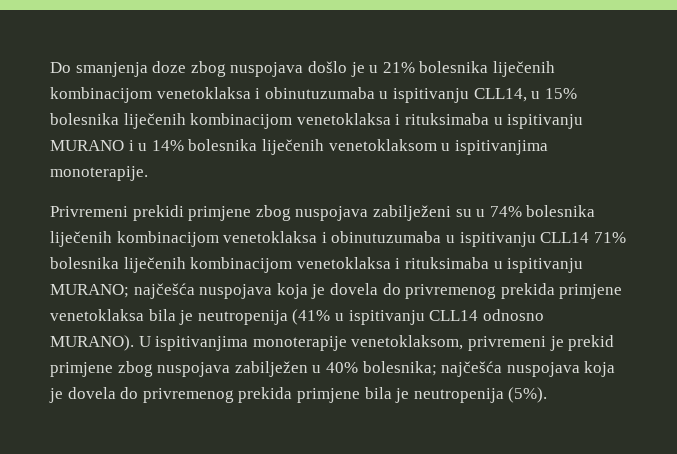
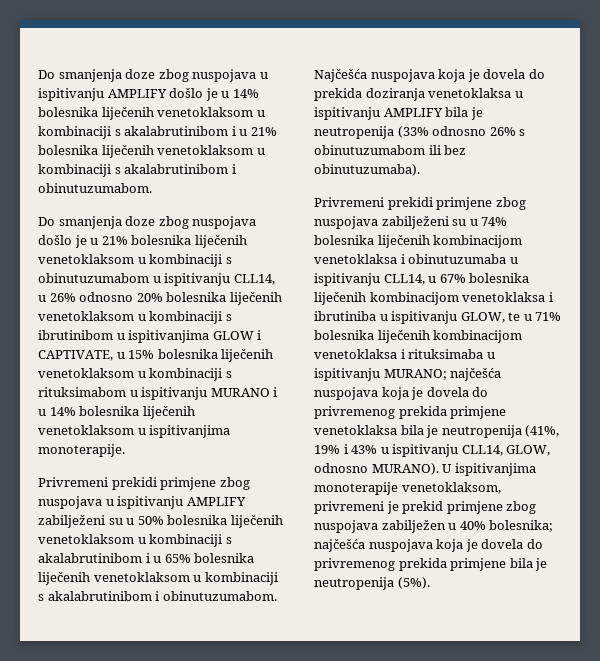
[50,61,304,77] Do smanjenja doze zbog nuspojava -> [38,69,268,82] [38,88,259,101] [38,107,265,120] [38,126,277,139] [38,145,265,158] [38,164,236,177] [38,183,152,193] [38,216,257,229] Do smanjenja doze zbog nuspojava u ispitivanju AMPLIFY došlo je u 14% bolesnika liječenih venetoklaksom u kombinaciji s akalabrutinibom i u 21% bolesnika liječenih venetoklaksom u kombinaciji s akalabrutinibom i obinutuzumabom. // Do smanjenja doze zbog nuspojava
[50,87,577,103] [50,113,489,129] kombinacijom venetoklaksa i obinutuzumaba u ispitivanju CLL14, u 15% bolesnika liječenih kombinacijom venetoklaksa i rituksimaba -> [38,254,232,267] [38,273,275,286] [38,292,282,305] [38,311,232,324] [38,330,262,343] [38,349,274,362] [38,368,232,381] [38,387,126,397] venetoklaksom u kombinaciji s obinutuzumabom u ispitivanju CLL14, u 26% odnosno 20% bolesnika liječenih venetoklaksom u kombinaciji s ibrutinibom u ispitivanjima GLOW i CAPTIVATE, u 15% bolesnika liječenih venetoklaksom u kombinaciji s rituksimabom
(148, 173) none -> [38,477,250,490] [38,496,246,509] [38,515,283,528] [38,534,232,547] [38,553,255,563] [38,572,278,585] [38,591,277,601] [314,69,545,82] [314,88,523,101] [314,107,483,120] [314,126,526,139] [314,145,467,155] [314,164,420,176] // Privremeni prekidi primjene zbog nuspojava u ispitivanju AMPLIFY zabilježeni su u 50% bolesnika liječenih venetoklaksom u kombinaciji s akalabrutinibom i u 65% bolesnika liječenih venetoklaksom u kombinaciji s akalabrutinibom i obinutuzumabom. Najčešća nuspojava koja je dovela do prekida doziranja venetoklaksa u ispitivanju AMPLIFY bila je neutropenija (33% odnosno 26% s obinutuzumabom ili bez obinutuzumaba).
[540,232,590,243] CLL14 -> [383,273,530,285] [314,292,553,305] [314,311,532,324] CLL14, u 67% bolesnika liječenih kombinacijom venetoklaksa i ibrutiniba u ispitivanju GLOW, te u
[292,309,479,325] (41% u ispitivanju CLL14 -> [525,425,560,437] [314,444,551,457] (41%, 19% i 43% u ispitivanju CLL14, GLOW,

